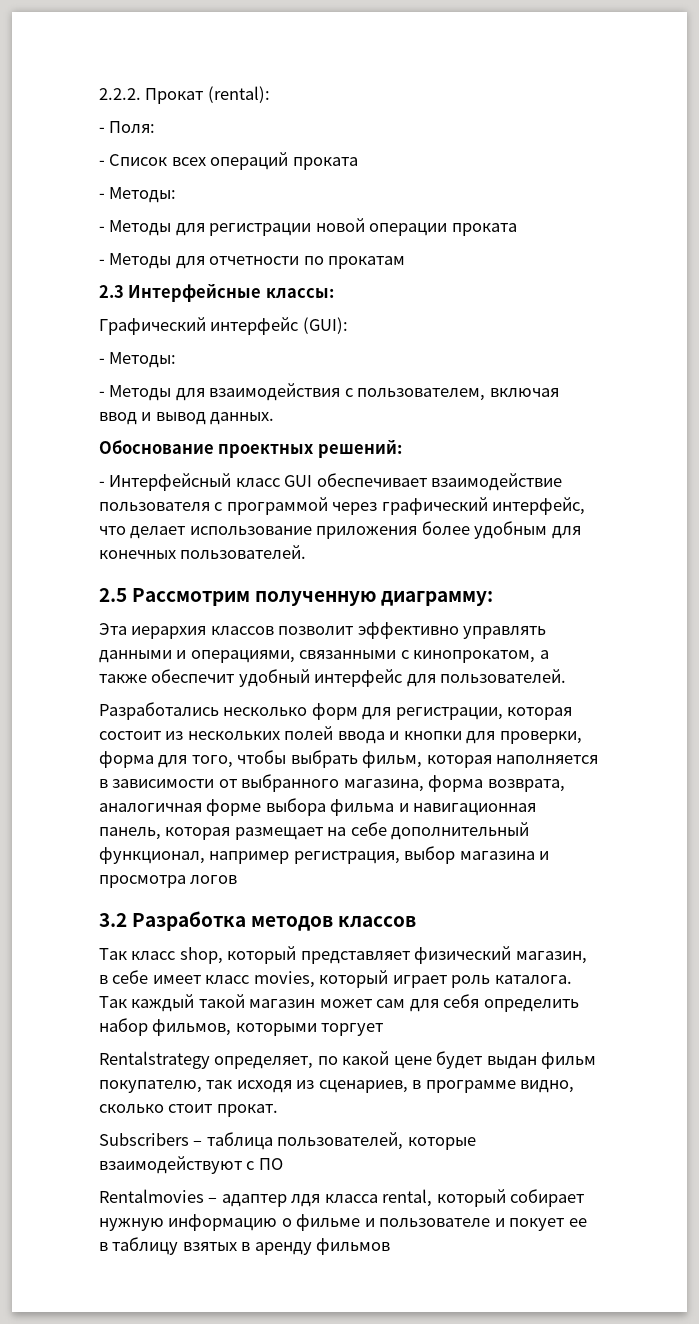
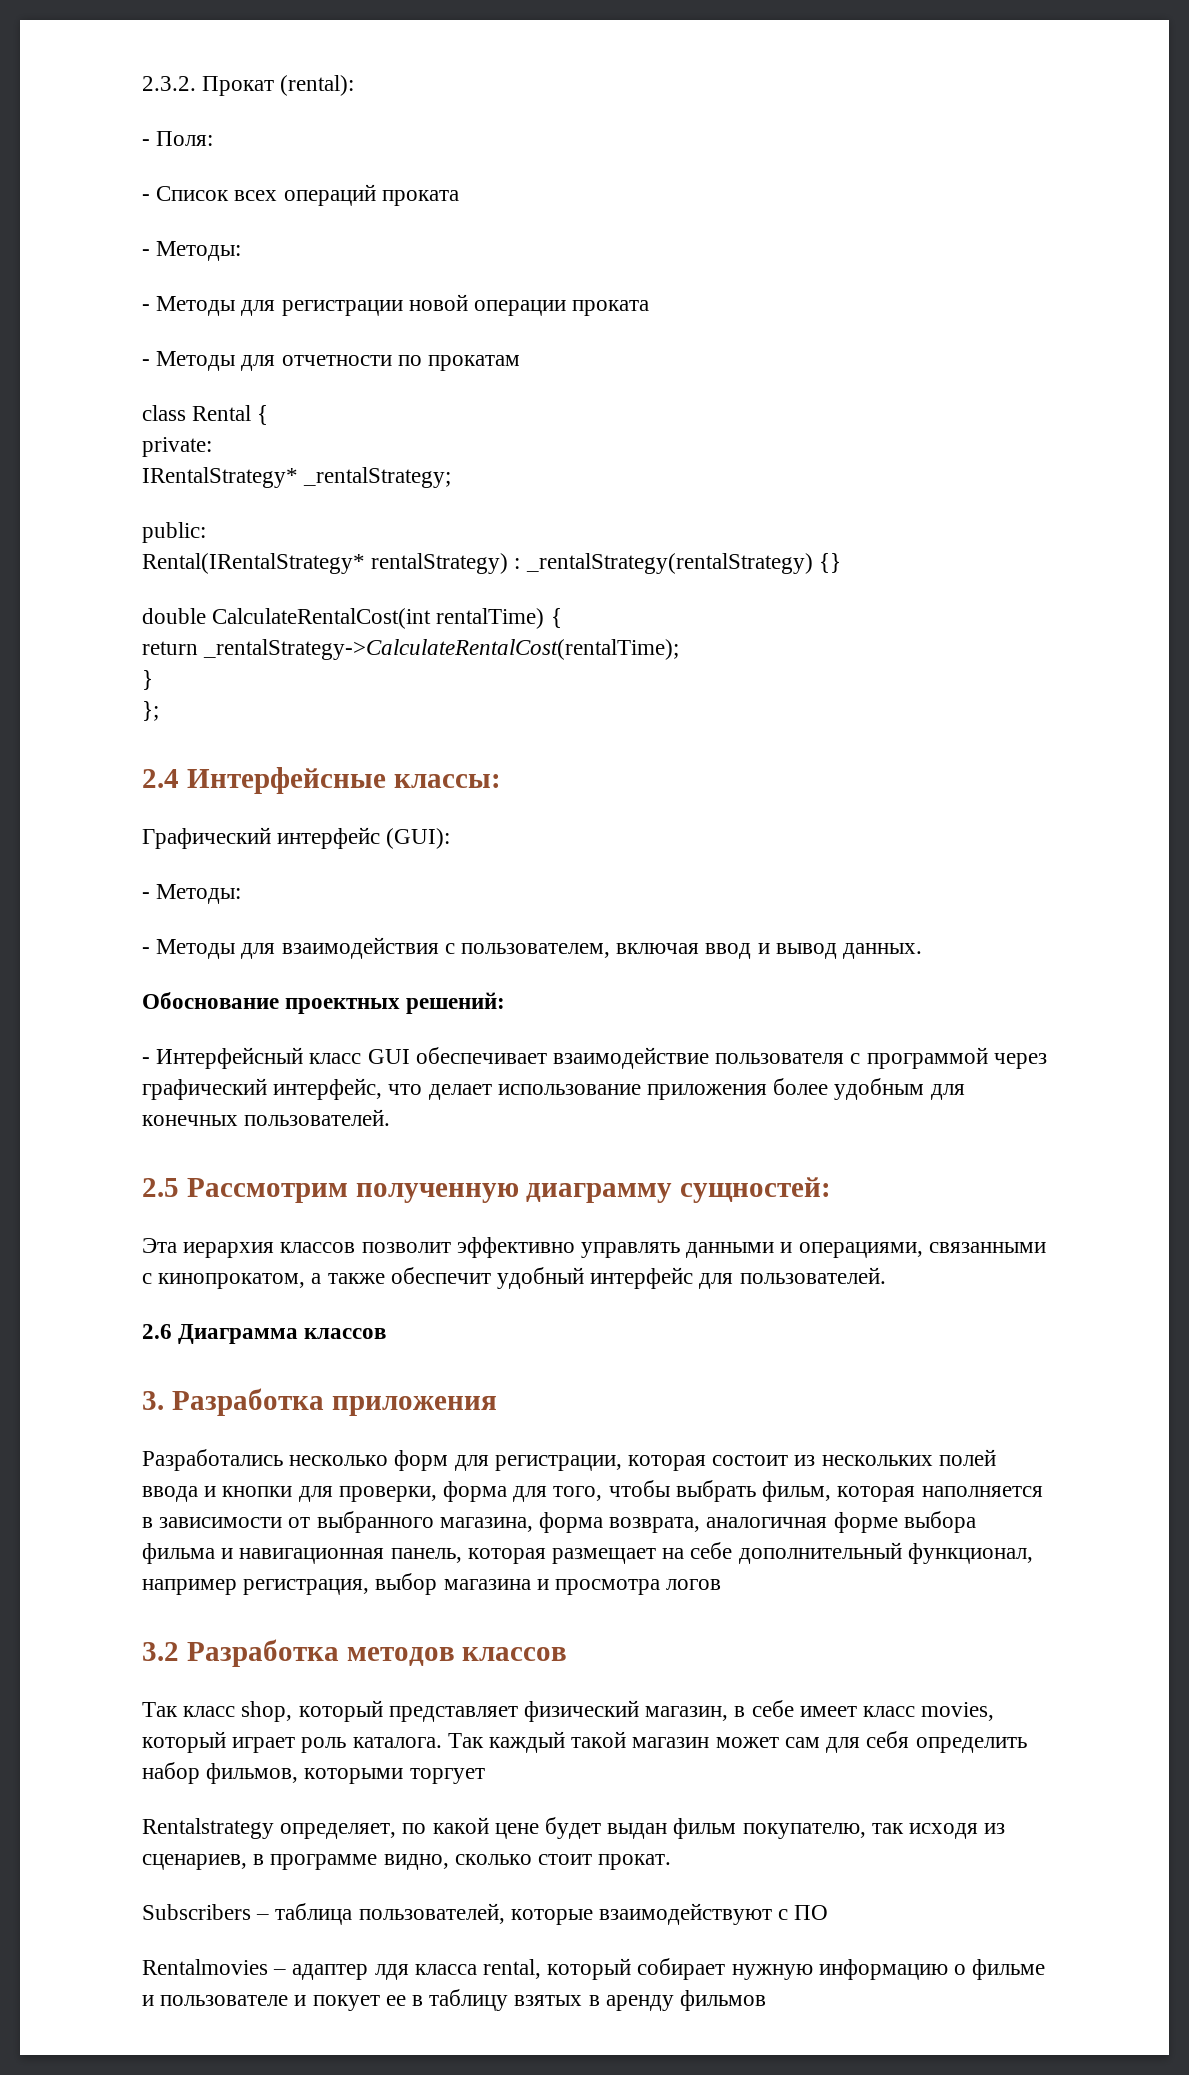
[99,88,141,100] 2.2.2. -> [142,76,196,91] 2.3.2.
[99,285,124,298] 2.3 -> [142,405,269,425] [142,437,212,457] [142,467,452,488] [142,522,206,543] [142,553,841,574] [142,608,562,629] [142,639,680,660] [142,670,153,690] [142,701,159,721] [142,769,179,788] class Rental { // private: // IRentalStrategy* _rentalStrategy; // public: // Rental(IRentalStrategy* rentalStrategy) : _rentalStrategy(rentalStrategy) {} // double CalculateRentalCost(int rentalTime) { // return _rentalStrategy->CalculateRentalCost(rentalTime); // } // }; // 2.4
[381,591,494,606] диаграмму: -> [526,1177,832,1203] диаграмму сущностей:
(567, 676) none -> [142,1324,387,1344] [142,1388,497,1416] // 2.6 Диаграмма классов // 3. Разработка приложения

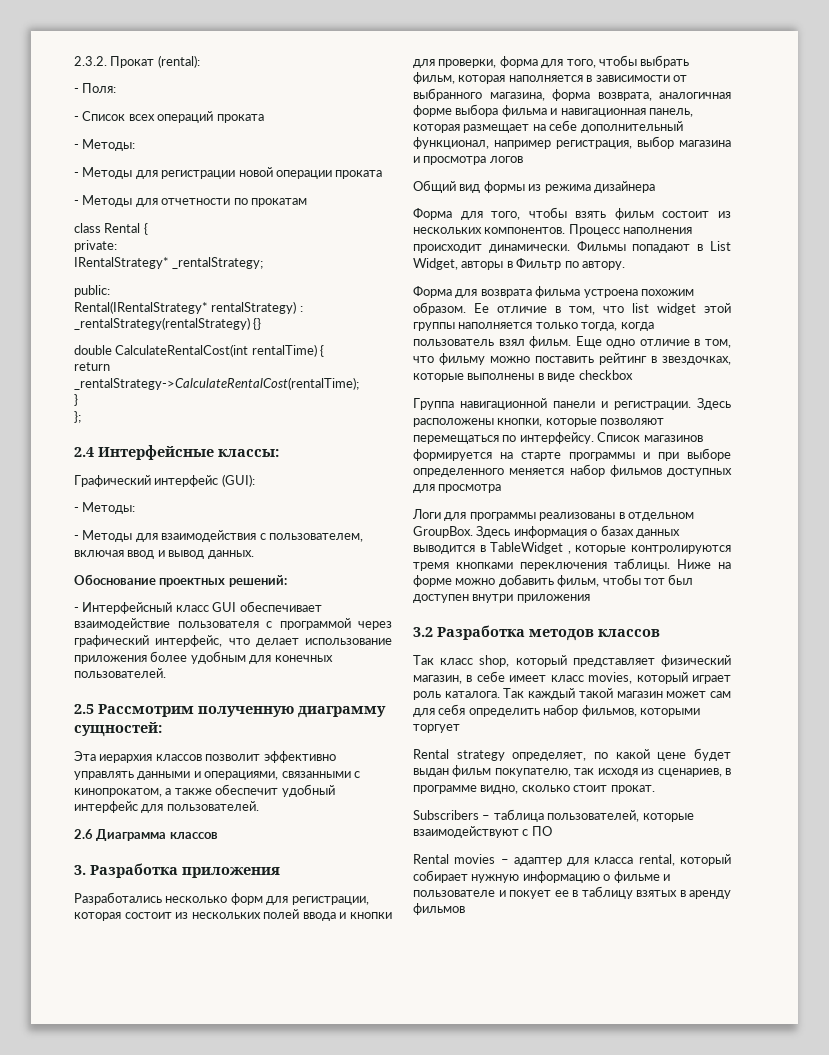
(722, 1584) none -> [413,180,655,193] [413,207,731,220] [413,224,693,236] [413,241,731,253] [413,258,625,270] [413,286,694,298] [413,302,731,315] [413,322,654,331] [413,336,731,348] [413,353,731,365] [413,370,633,382] [413,398,731,410] [413,418,665,427] [413,432,703,444] [413,448,731,461] [413,464,732,477] [413,484,502,493] [412,509,694,521] [413,525,680,538] [413,542,731,554] [413,558,731,571] [413,574,694,587] [413,594,590,603] // Общий вид формы из режима дизайнера // Форма для того, чтобы взять фильм состоит из нескольких компонентов. Процесс наполнения происходит динамически. Фильмы попадают в List Widget, авторы в Фильтр по автору. // Форма для возврата фильма устроена похожим образом. Ее отличие в том, что list widget этой группы наполняется только тогда, когда пользователь взял фильм. Еще одно отличие в том, что фильму можно поставить рейтинг в звездочках, которые выполнены в виде checkbox // Группа навигационной панели и регистрации. Здесь расположены кнопки, которые позволяют перемещаться по интерфейсу. Список магазинов формируется на старте программы и при выборе определенного меняется набор фильмов доступных для просмотра // Логи для программы реализованы в отдельном GroupBox. Здесь информация о базах данных выводится в TableWidget , которые контролируются тремя кнопками переключения таблицы. Ниже на форме можно добавить фильм, чтобы тот был доступен внутри приложения
[142,1818,274,1839] Rentalstrategy -> [413,749,505,761] Rental strategy
[142,1959,268,1975] Rentalmovies -> [413,854,496,864] Rental movies
[374,1964,409,1980] лдя -> [567,857,590,866] для

